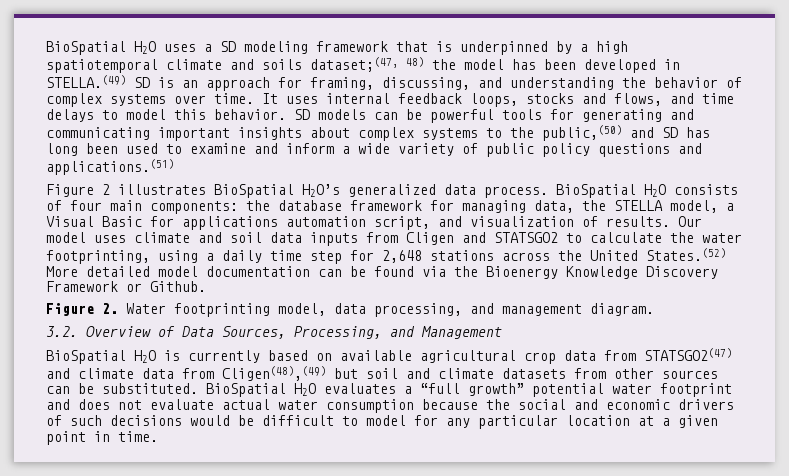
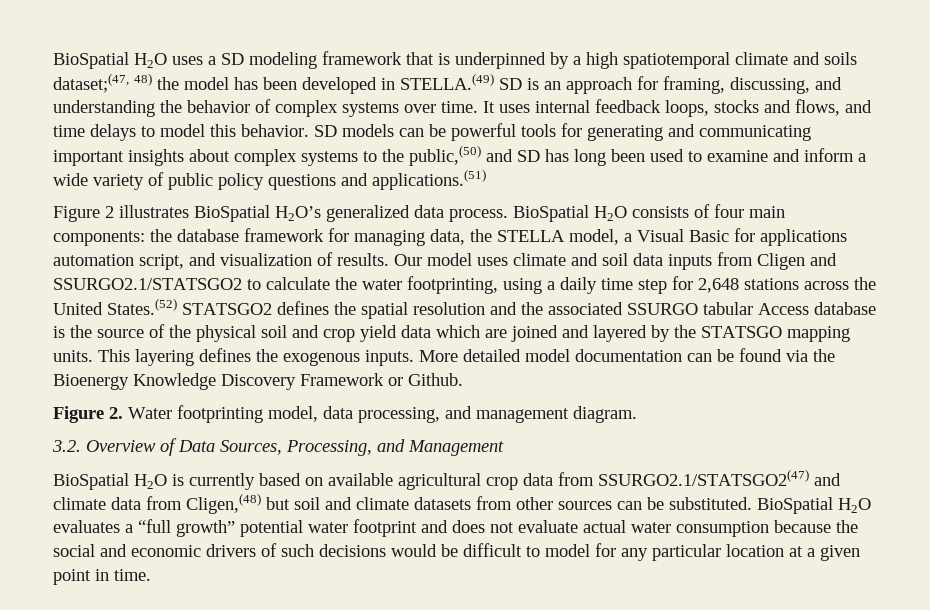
[494,232,558,243] STATSGO2 -> [53,278,242,290] SSURGO2.1/STATSGO2
(726, 254) none -> [182,301,876,319] [53,324,850,342] [53,348,414,366] STATSGO2 defines the spatial resolution and the associated SSURGO tabular Access database is the source of the physical soil and crop yield data which are joined and layered by the STATSGO mapping units. This layering defines the exogenous inputs.
[644,348,732,361] STATSGO2(47) -> [598,469,809,486] SSURGO2.1/STATSGO2(47)
[222,366,326,381] Cligen(48),(49) -> [186,493,261,514] Cligen,(48)

